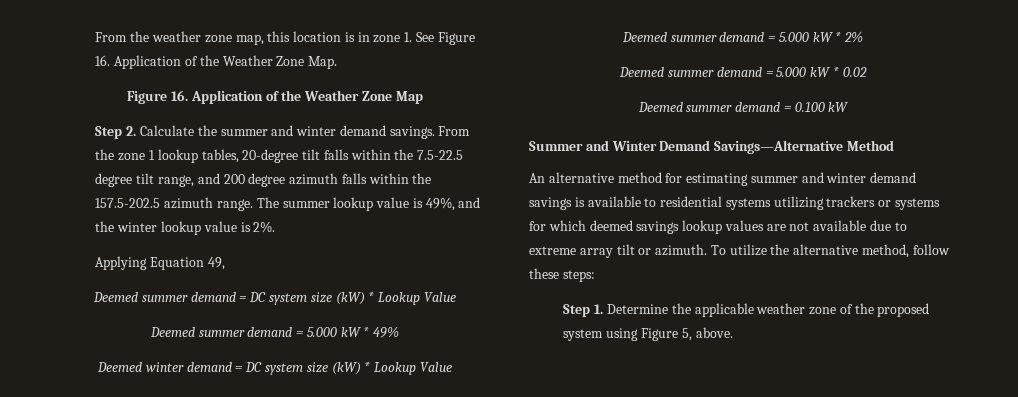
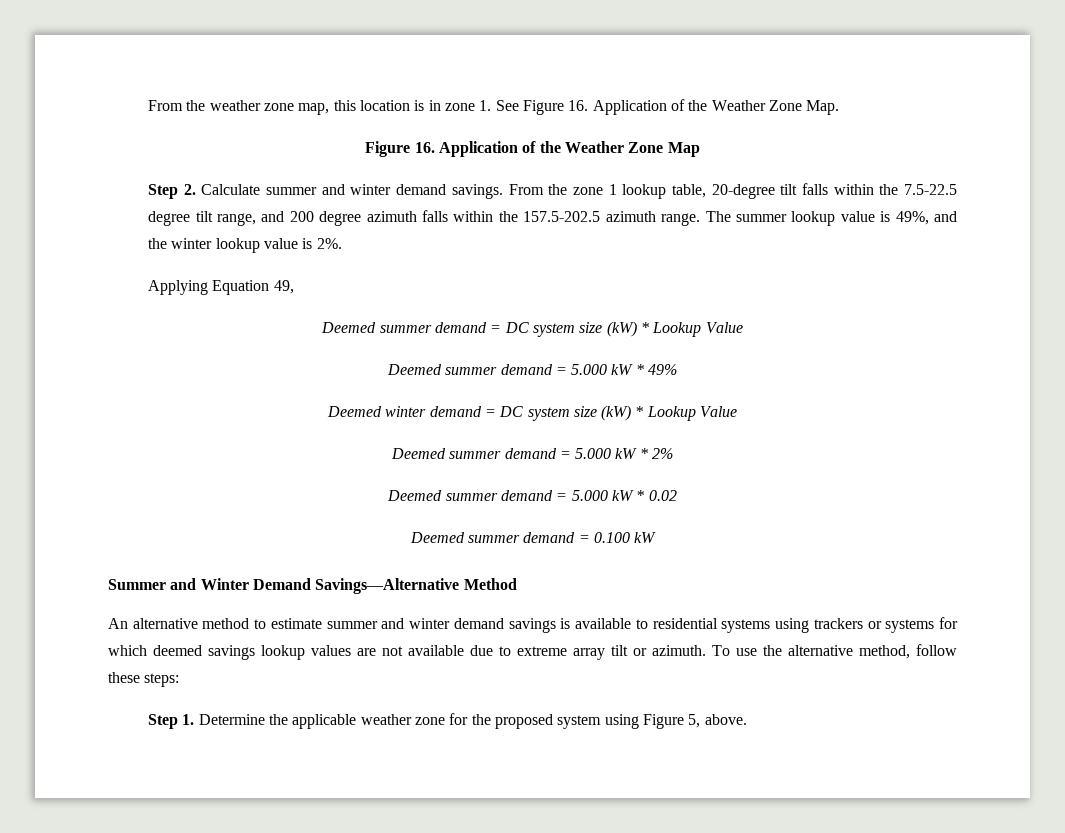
[197,125,217,136] the -> (261, 189) none
[201,149,239,163] tables, -> [671,184,706,198] table,
[665,173,749,186] for estimating -> [254,618,322,629] to estimate
[773,196,824,210] utilizing -> [775,618,810,633] using
[729,244,767,256] utilize -> [736,648,757,656] use
[839,304,853,314] of -> [449,713,469,725] for

